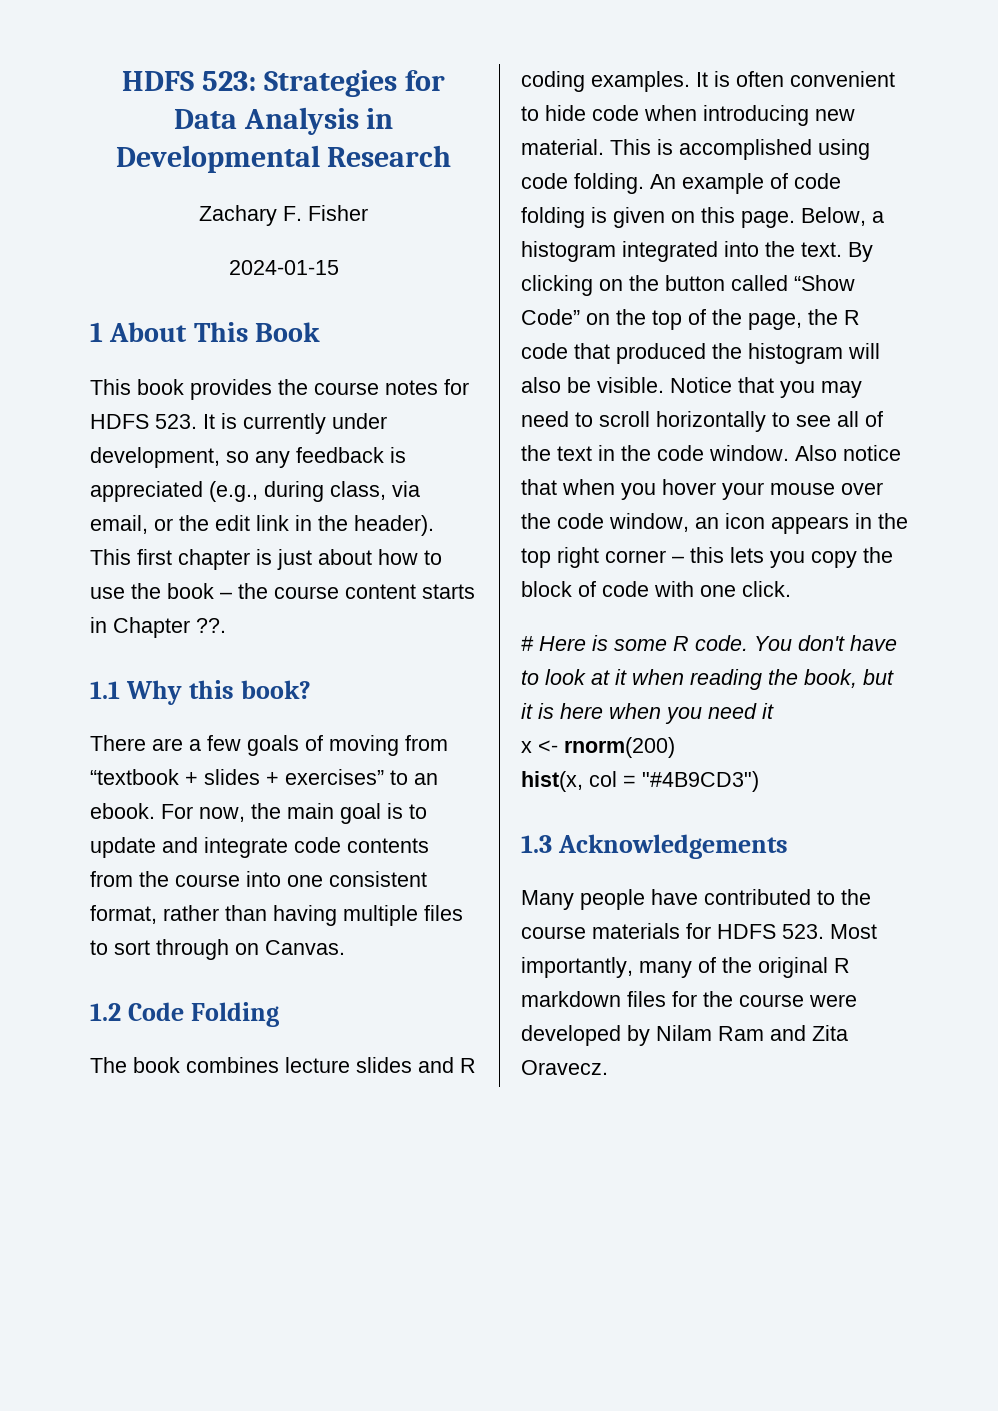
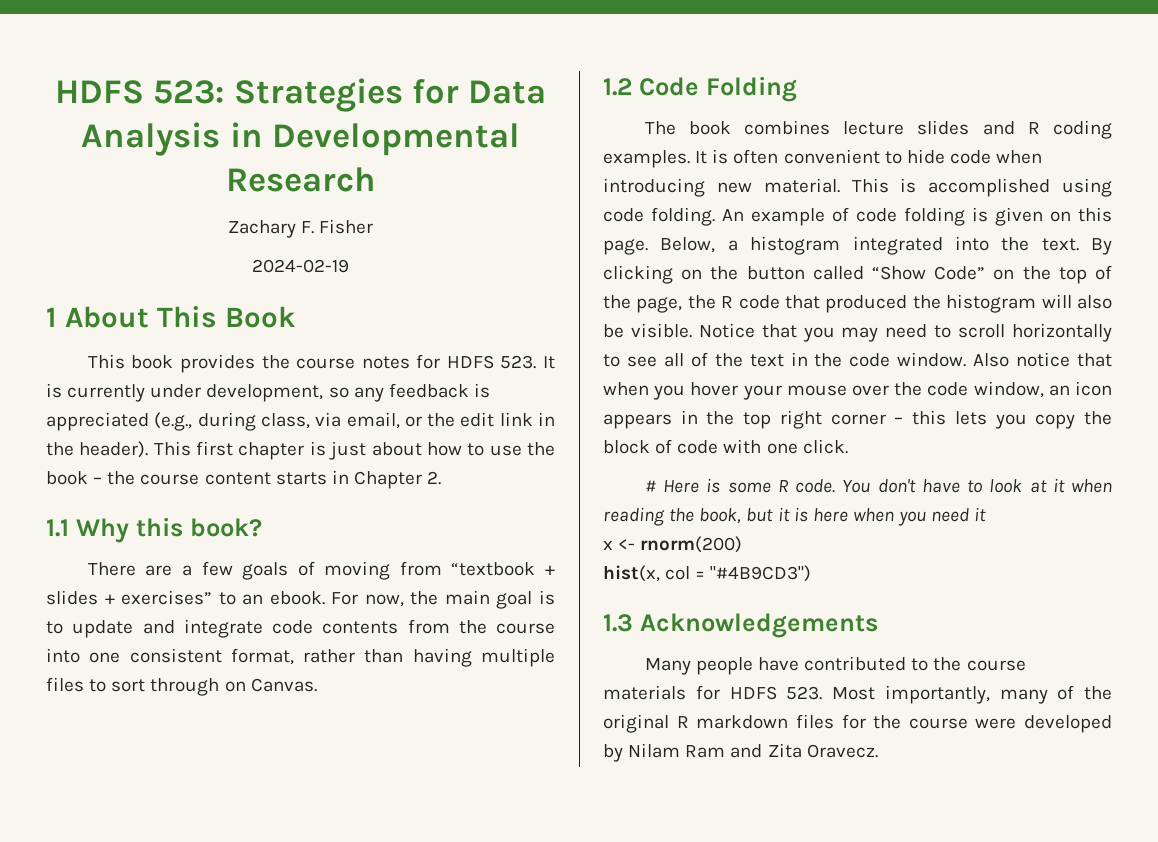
[228,260,339,275] 2024-01-15 -> [252,259,349,273] 2024-02-19
[196,618,226,633] ??. -> [427,471,442,485] 2.

